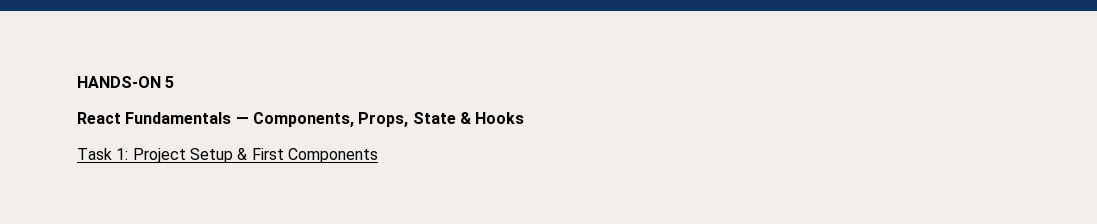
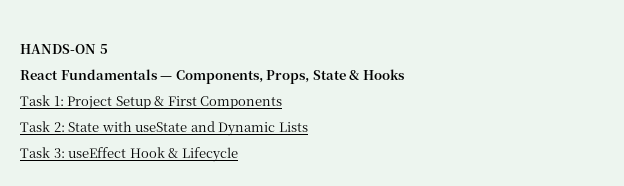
(378, 155) none -> [20,121,308,136] [20,147,238,162] // Task 2: State with useState and Dynamic Lists // Task 3: useEffect Hook & Lifecycle

